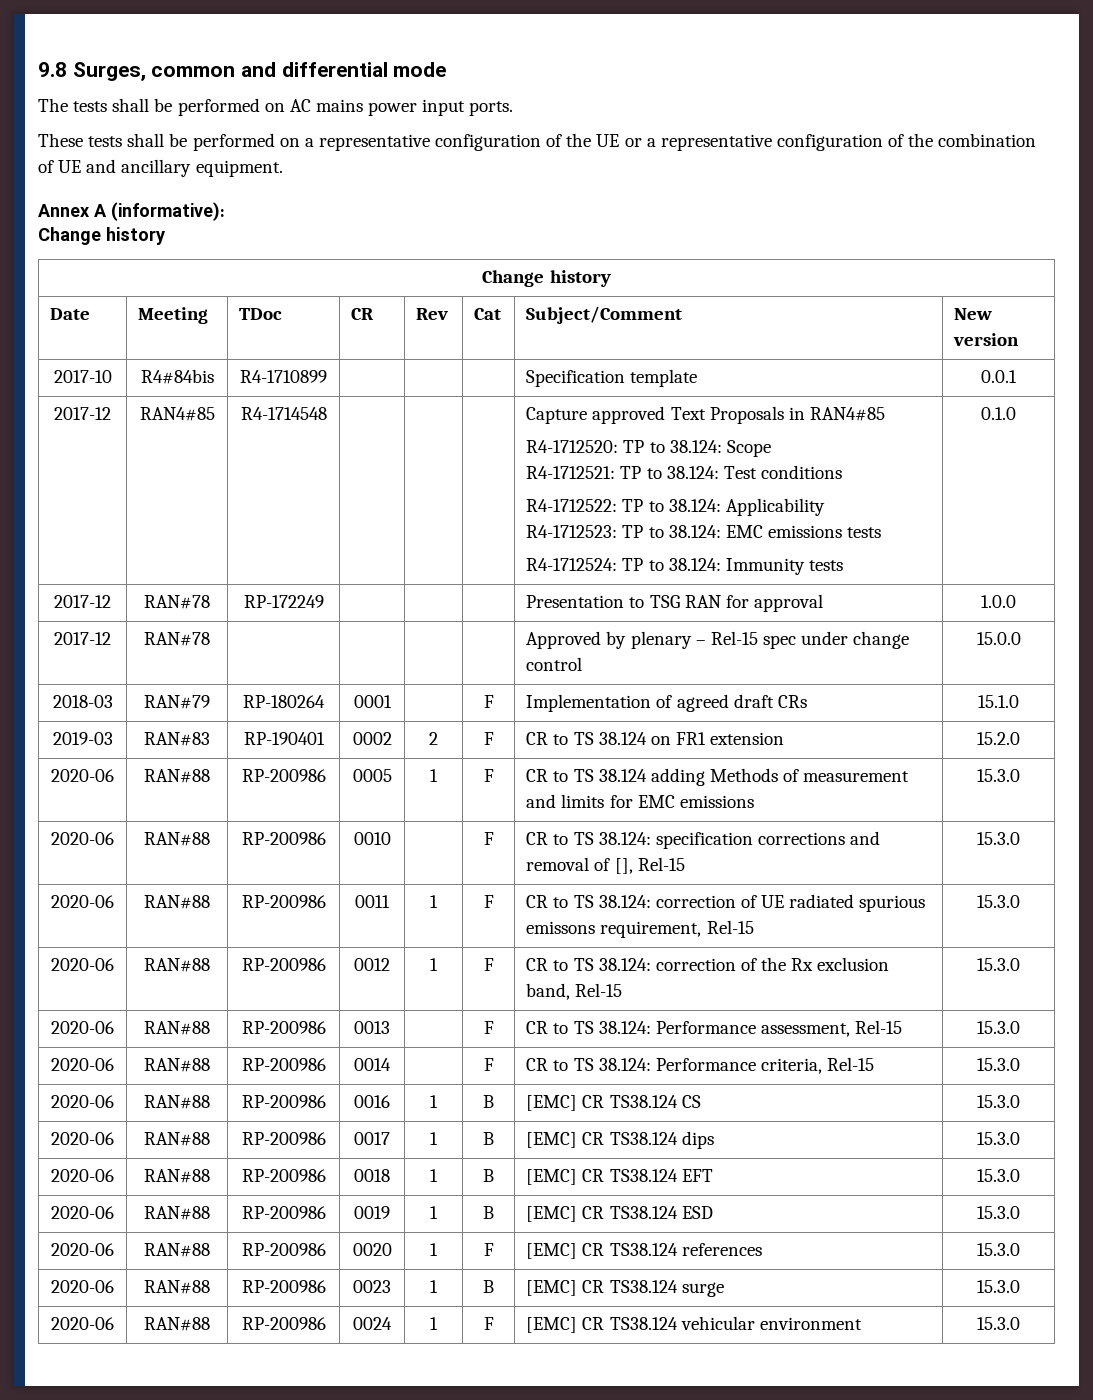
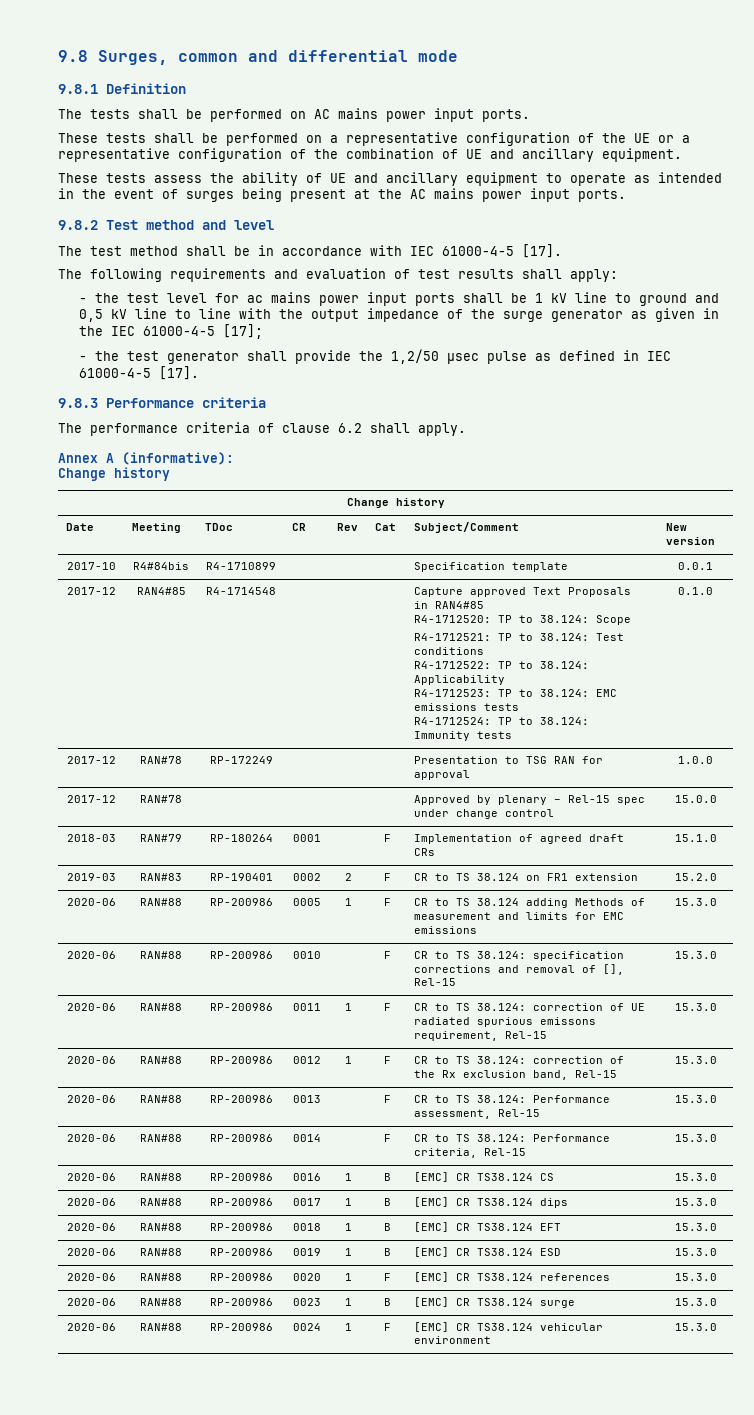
(447, 69) none -> [58,83,186,94] // 9.8.1 Definition
(283, 168) none -> [58,172,722,186] [58,188,626,202] [58,220,274,230] [58,244,562,258] [58,268,618,282] [79,292,720,306] [79,308,720,322] [79,324,264,339] [79,349,672,364] [79,366,200,380] [58,397,266,408] [58,422,466,436] // These tests assess the ability of UE and ancillary equipment to operate as intended in the event of surges being present at the AC mains power input ports. // 9.8.2 Test method and level // The test method shall be in accordance with IEC 61000-4-5 [17]. // The following requirements and evaluation of test results shall apply: // - the test level for ac mains power input ports shall be 1 kV line to ground and 0,5 kV line to line with the output impedance of the surge generator as given in the IEC 61000-4-5 [17]; // - the test generator shall provide the 1,2/50 µsec pulse as defined in IEC 61000-4-5 [17]. // 9.8.3 Performance criteria // The performance criteria of clause 6.2 shall apply.

